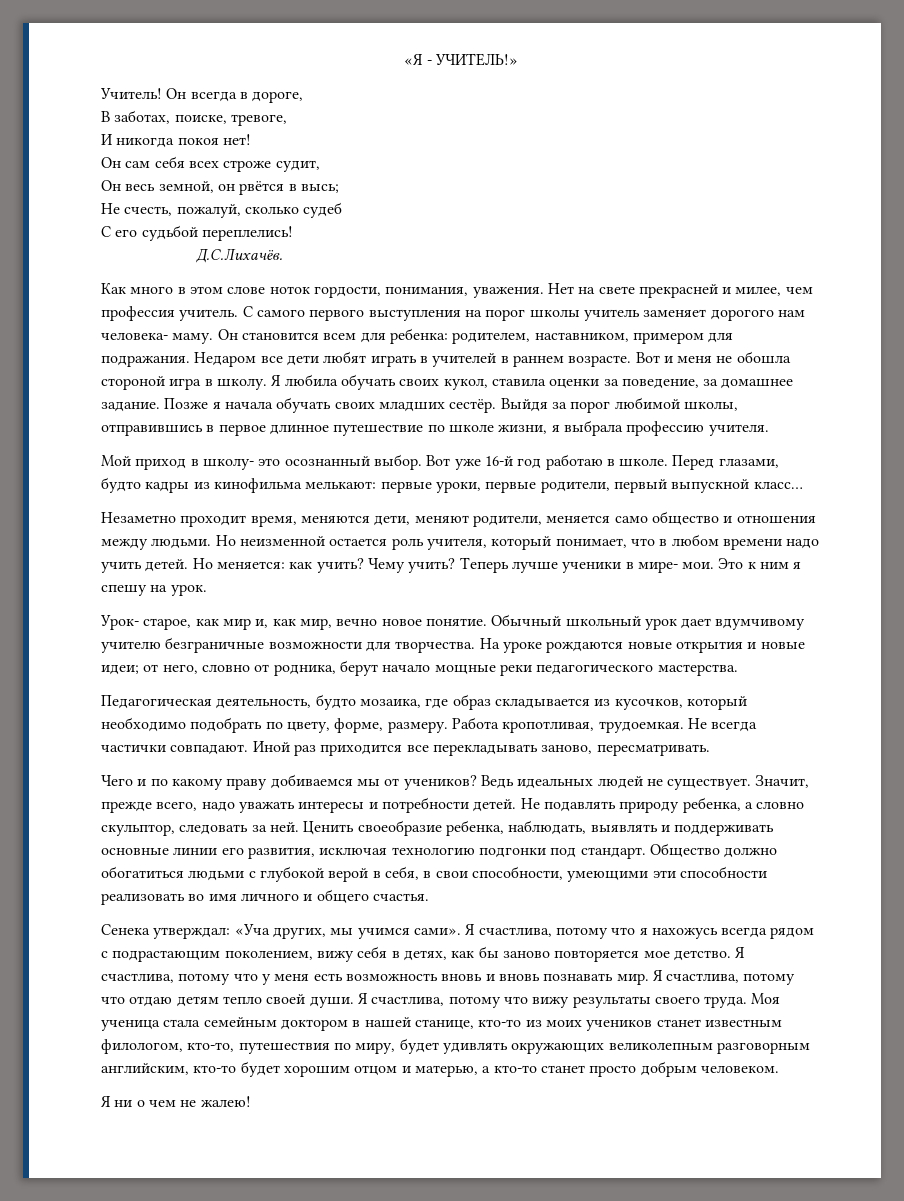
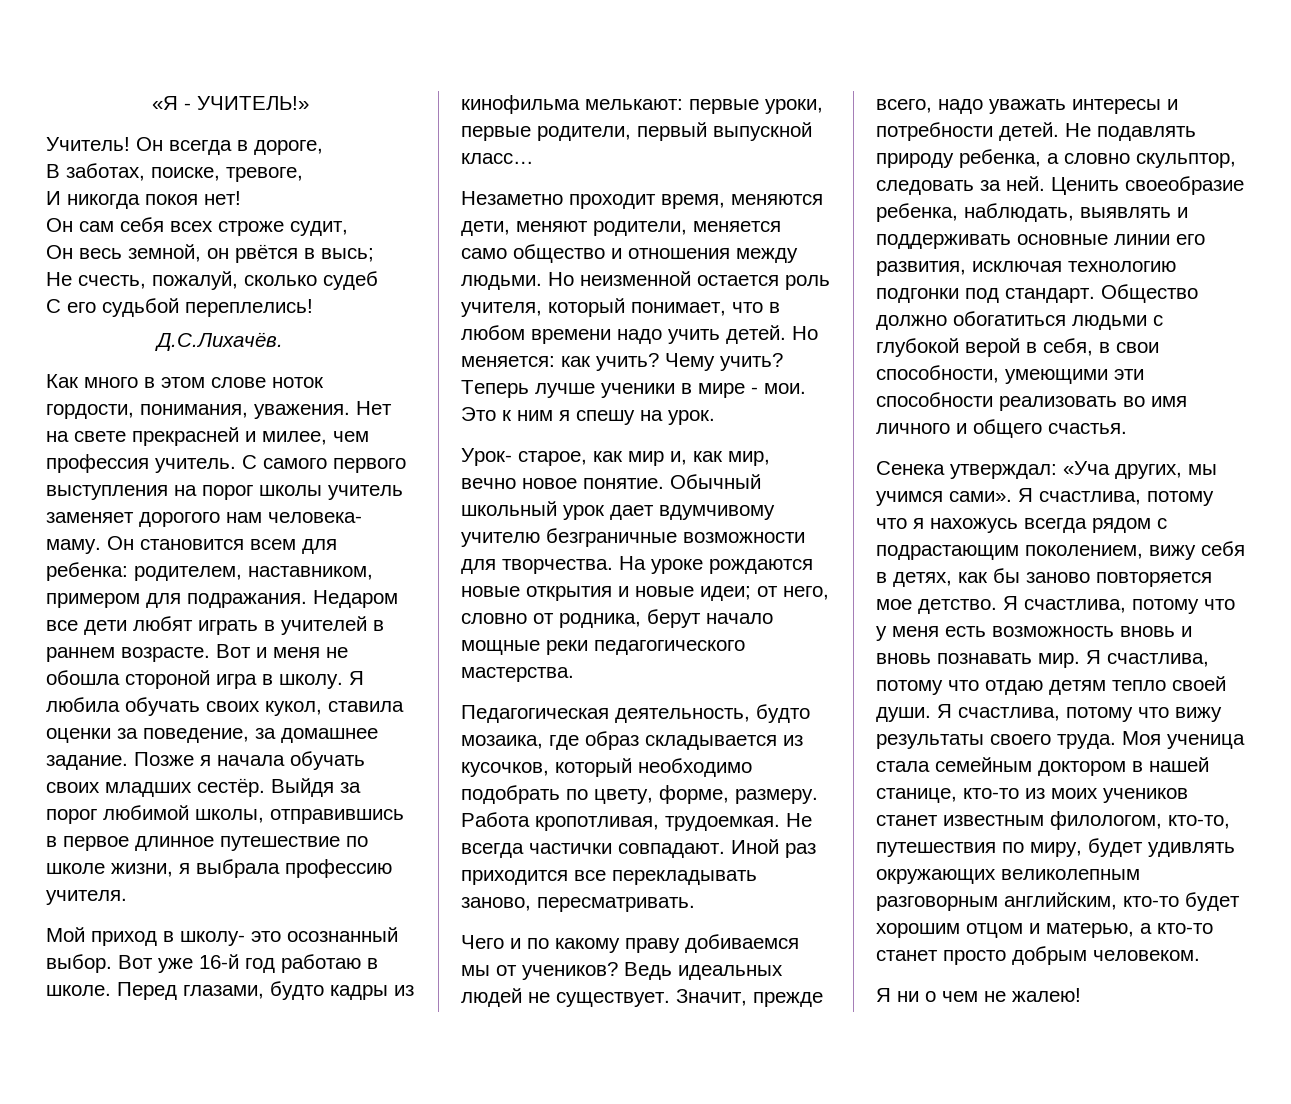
[637,561,678,573] мире- -> [698,383,758,398] мире -

